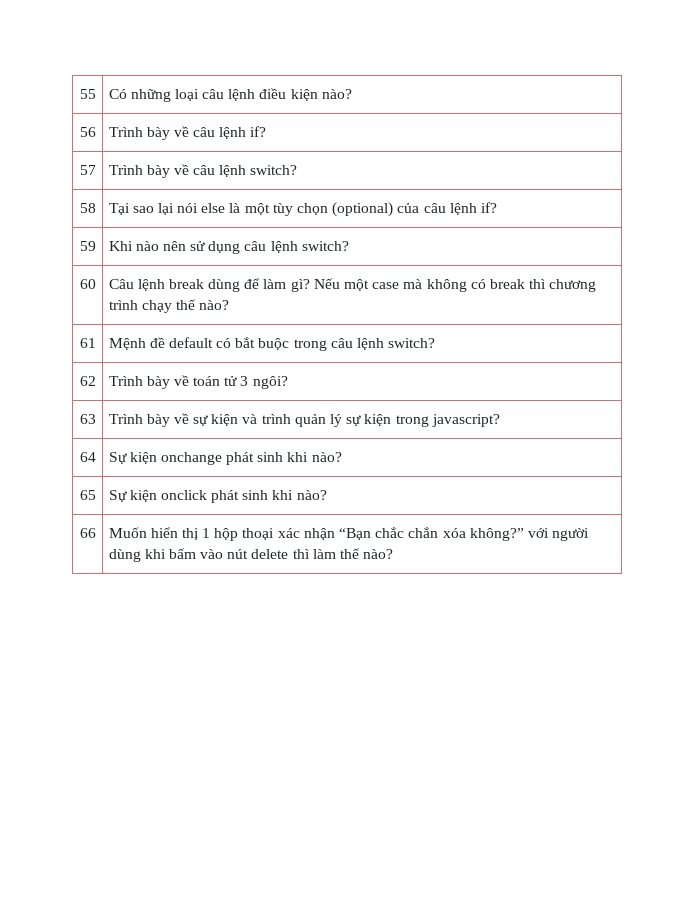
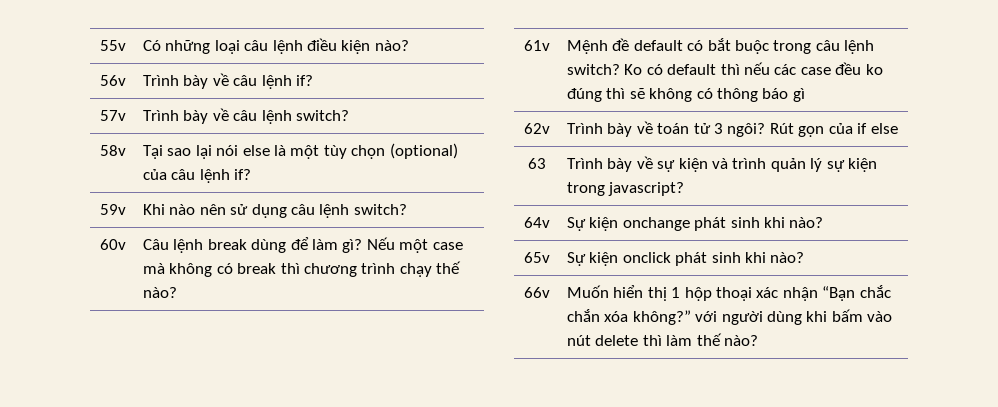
[79,89,96,99] 55 -> [99,40,126,51] 55v
[79,127,96,137] 56 -> [99,75,126,86] 56v
[79,165,96,175] 57 -> [99,110,126,121] 57v
[79,203,96,213] 58 -> [99,145,126,156] 58v
[79,241,96,251] 59 -> [99,204,126,215] 59v
[79,279,96,289] 60 -> [99,239,126,250] 60v
[79,338,96,348] 61 -> [523,40,550,51] 61v
[79,376,96,386] // 62 -> [624,62,883,75] [566,88,805,102] [523,123,550,134] Ko có default thì nếu các case đều ko đúng thì sẽ không có thông báo gì // 62v
(288, 382) none -> [769,123,898,137] Rút gọn của if else
[79,452,96,462] 64 -> [523,217,550,228] 64v
[79,490,96,500] 65 -> [523,252,550,263] 65v
[79,528,96,538] 66 -> [523,287,550,298] 66v

